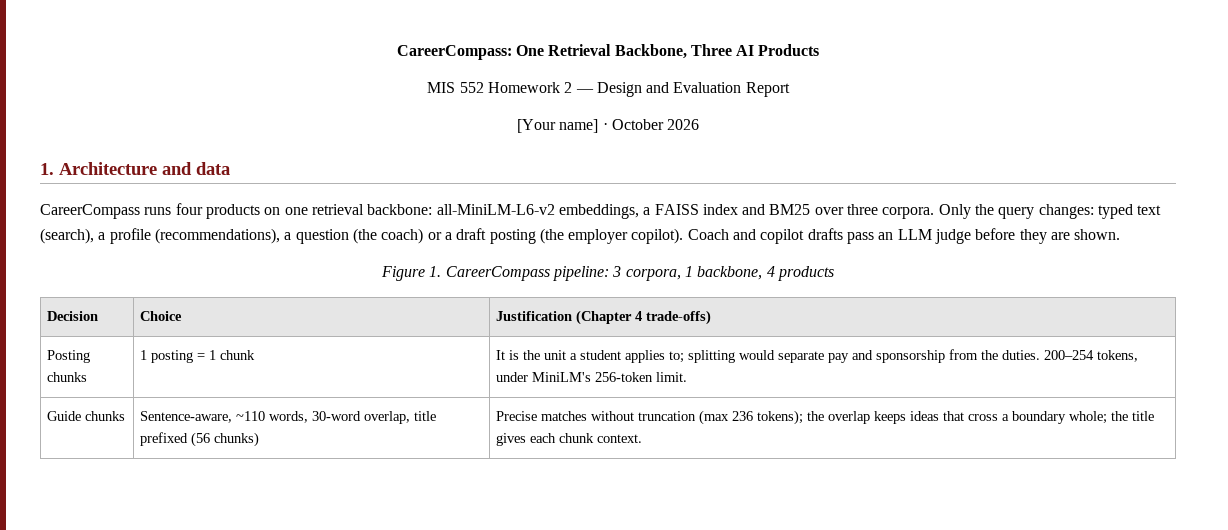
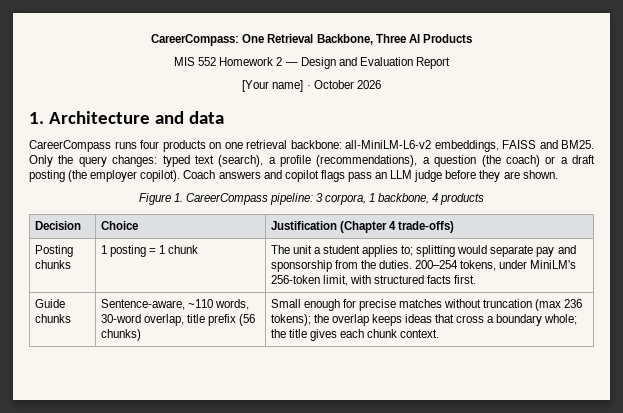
[643,204,935,219] a FAISS index and BM25 over three corpora. -> [502,140,594,149] FAISS and BM25.
(729, 234) none -> [218,171,261,179] answers
[807,228,843,240] drafts -> [320,170,345,182] flags
[496,350,541,360] It is the -> [270,245,290,254] The
[656,372,688,382] limit. -> [322,275,477,286] limit, with structured facts first.
[140,432,189,446] prefixed -> [207,314,236,326] prefix
[496,411,538,421] Precise -> [270,299,396,311] Small enough for precise

